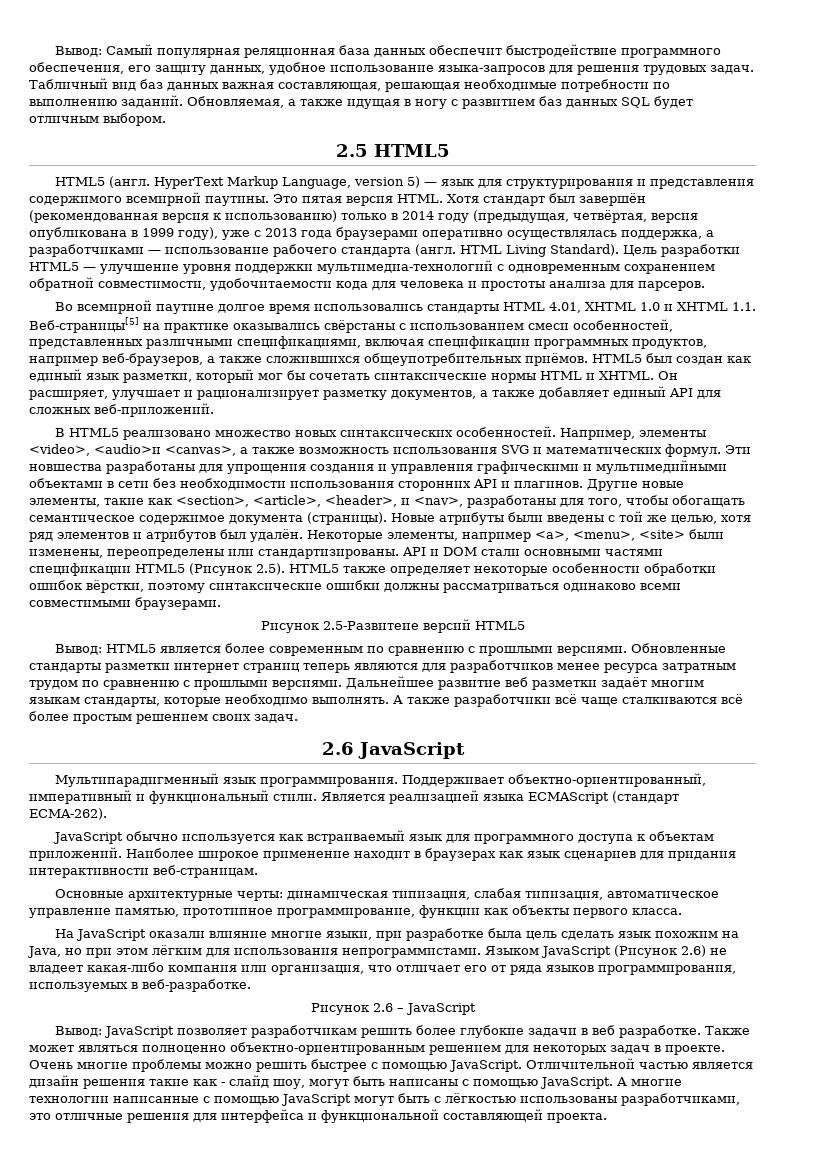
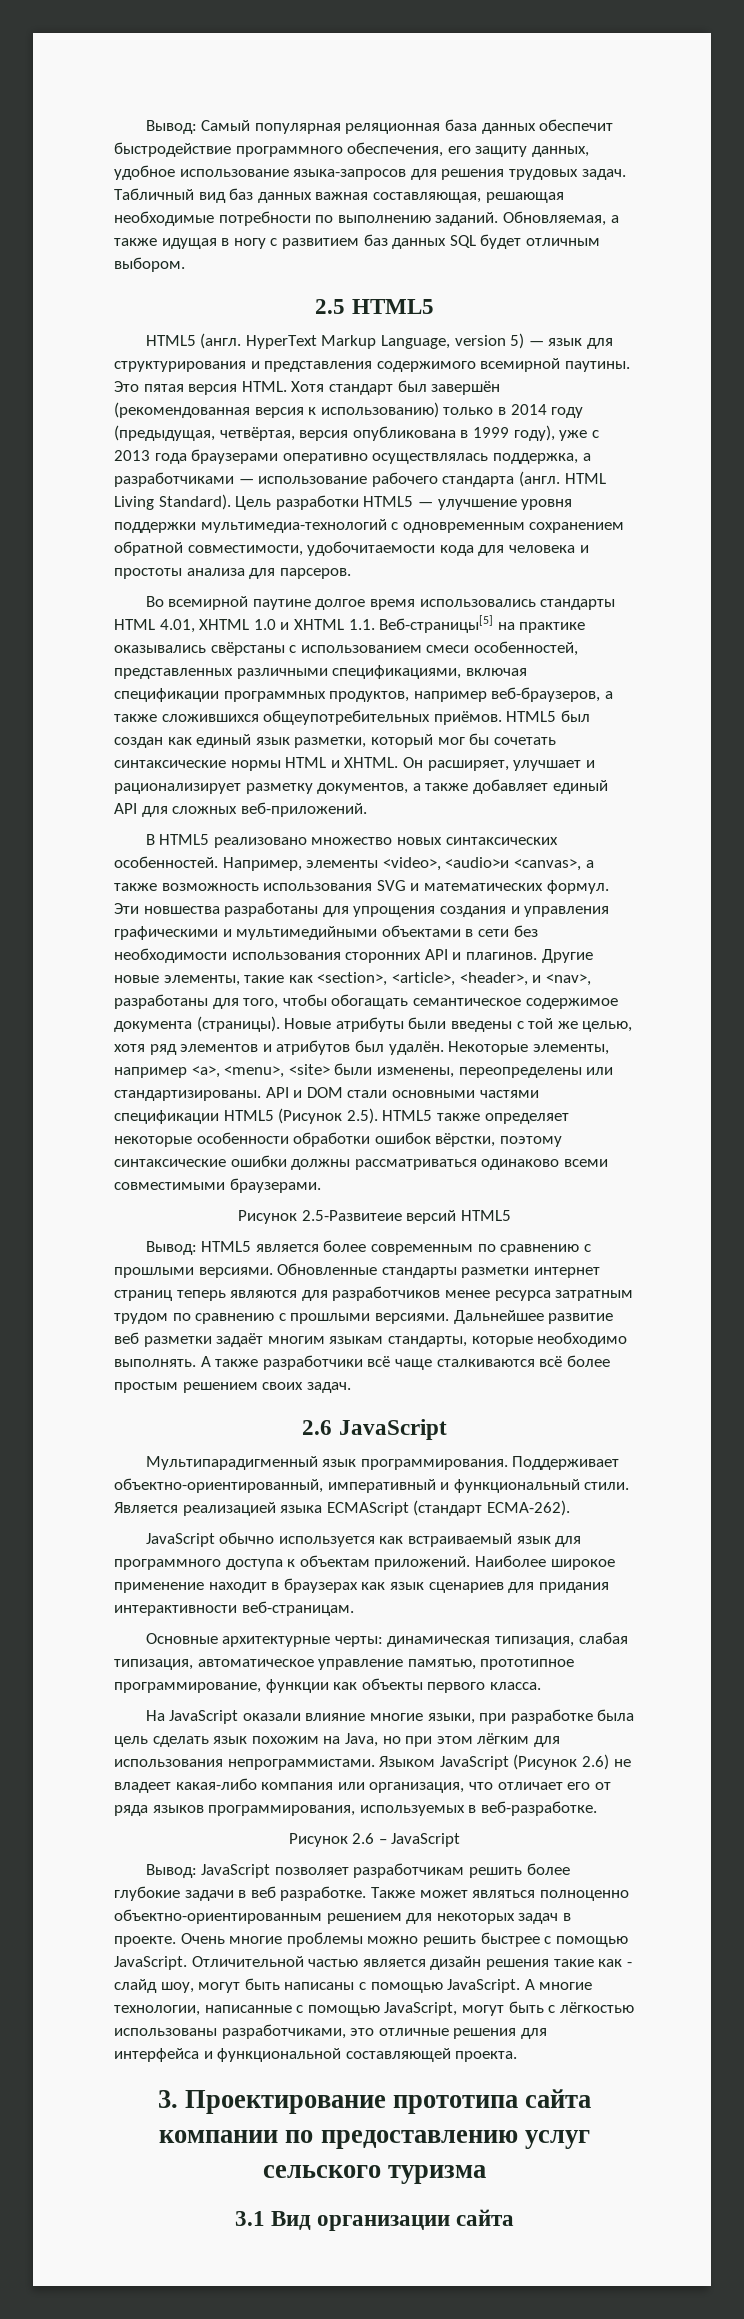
[29,1096,109,1103] технологии -> [114,2005,200,2016] технологии,
[281,1094,351,1106] JavaScript -> [384,2002,458,2016] JavaScript,
(607, 1118) none -> [157,2089,592,2114] [159,2130,590,2149] [262,2165,487,2184] [234,2209,515,2231] // 3. Проектирование прототипа сайта компании по предоставлению услуг сельского туризма // 3.1 Вид организации сайта

